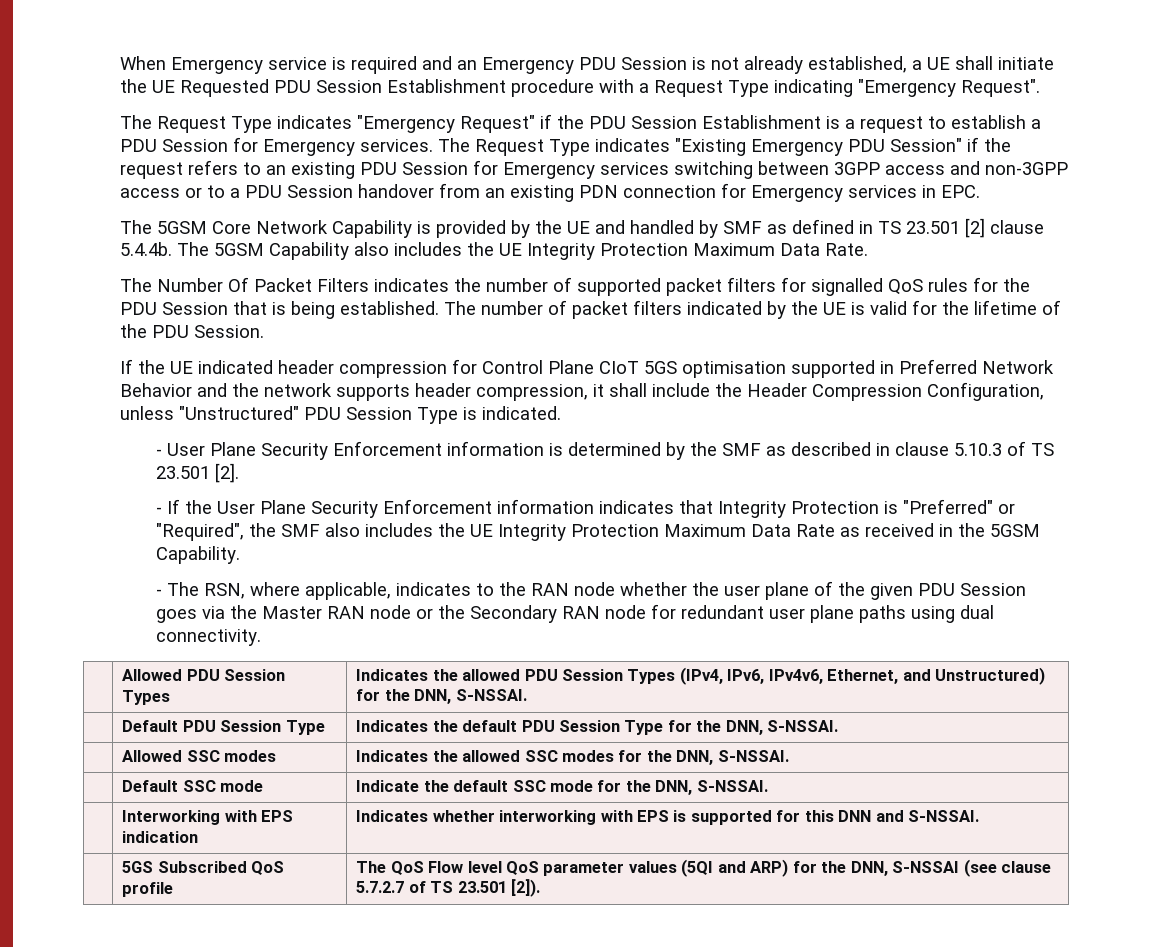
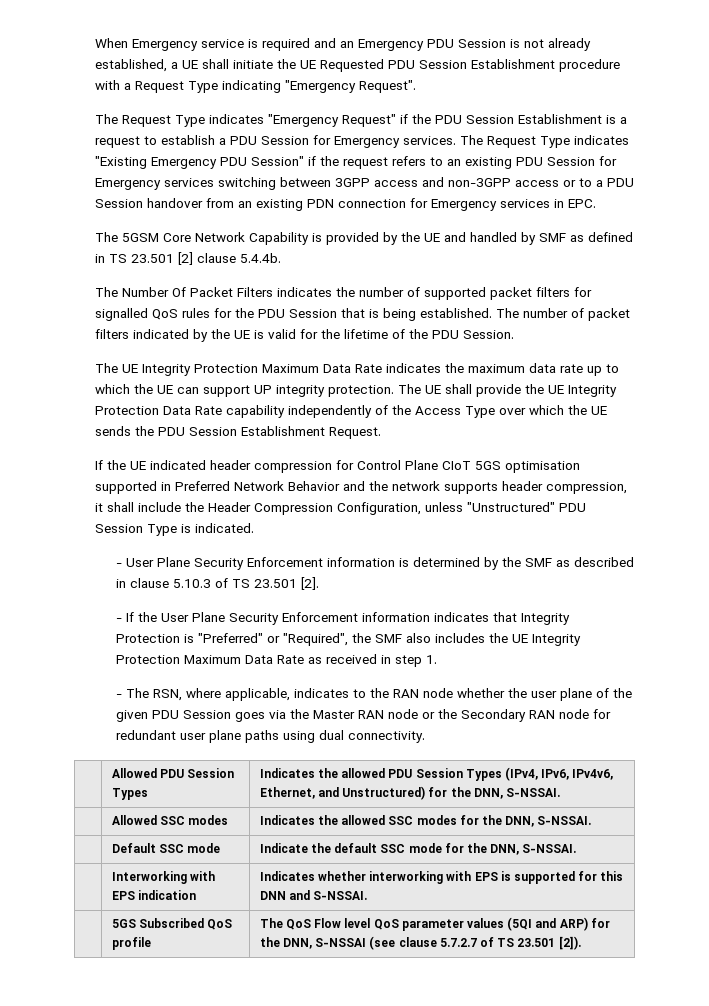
[176,242,868,260] The 5GSM Capability also includes the UE Integrity Protection Maximum Data Rate. -> (281, 258) none
(264, 331) none -> [94,363,619,376] [94,384,617,397] [94,405,607,418] [94,426,381,439] // The UE Integrity Protection Maximum Data Rate indicates the maximum data rate up to which the UE can support UP integrity protection. The UE shall provide the UE Integrity Protection Data Rate capability independently of the Access Type over which the UE sends the PDU Session Establishment Request.
[958,523,1041,537] [156,546,241,564] the 5GSM Capability. -> [394,655,437,667] step 1.
[122,720,325,735] [356,720,839,735] // | Default PDU Session Type | Indicates the default PDU Session Type for the DNN, S-NSSAI. -> (561, 792) none

